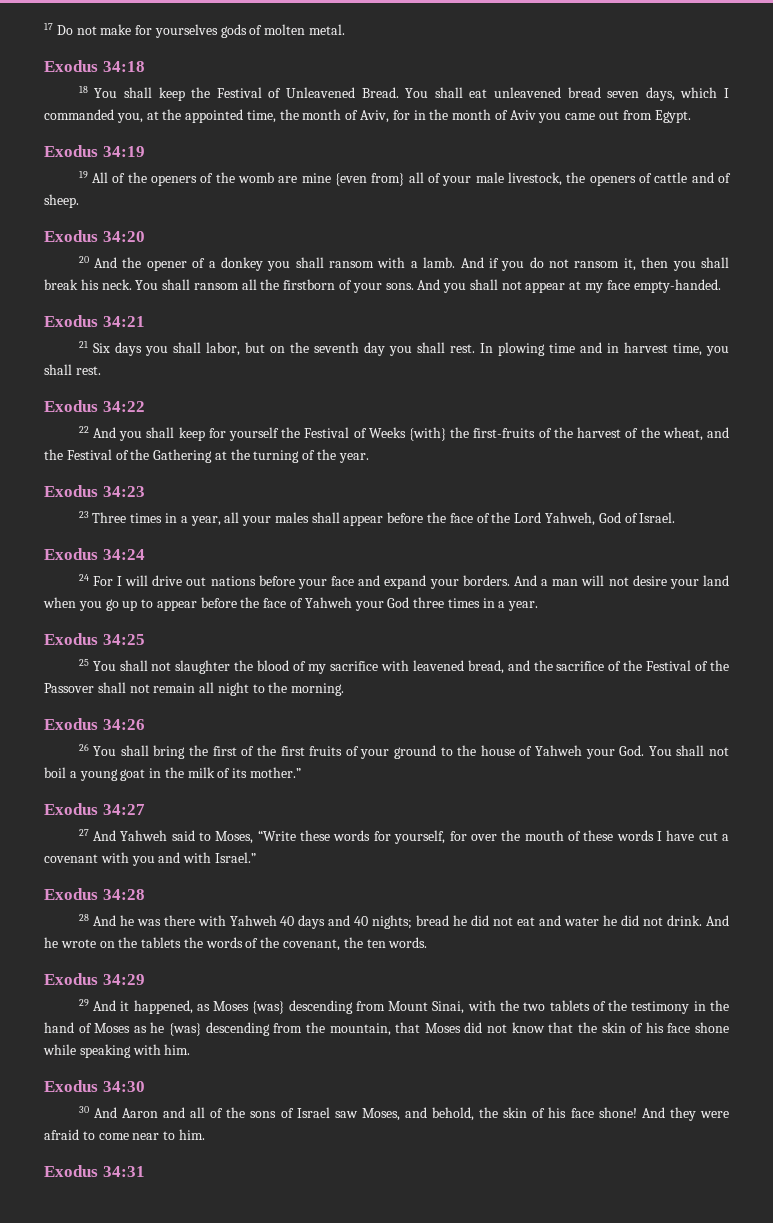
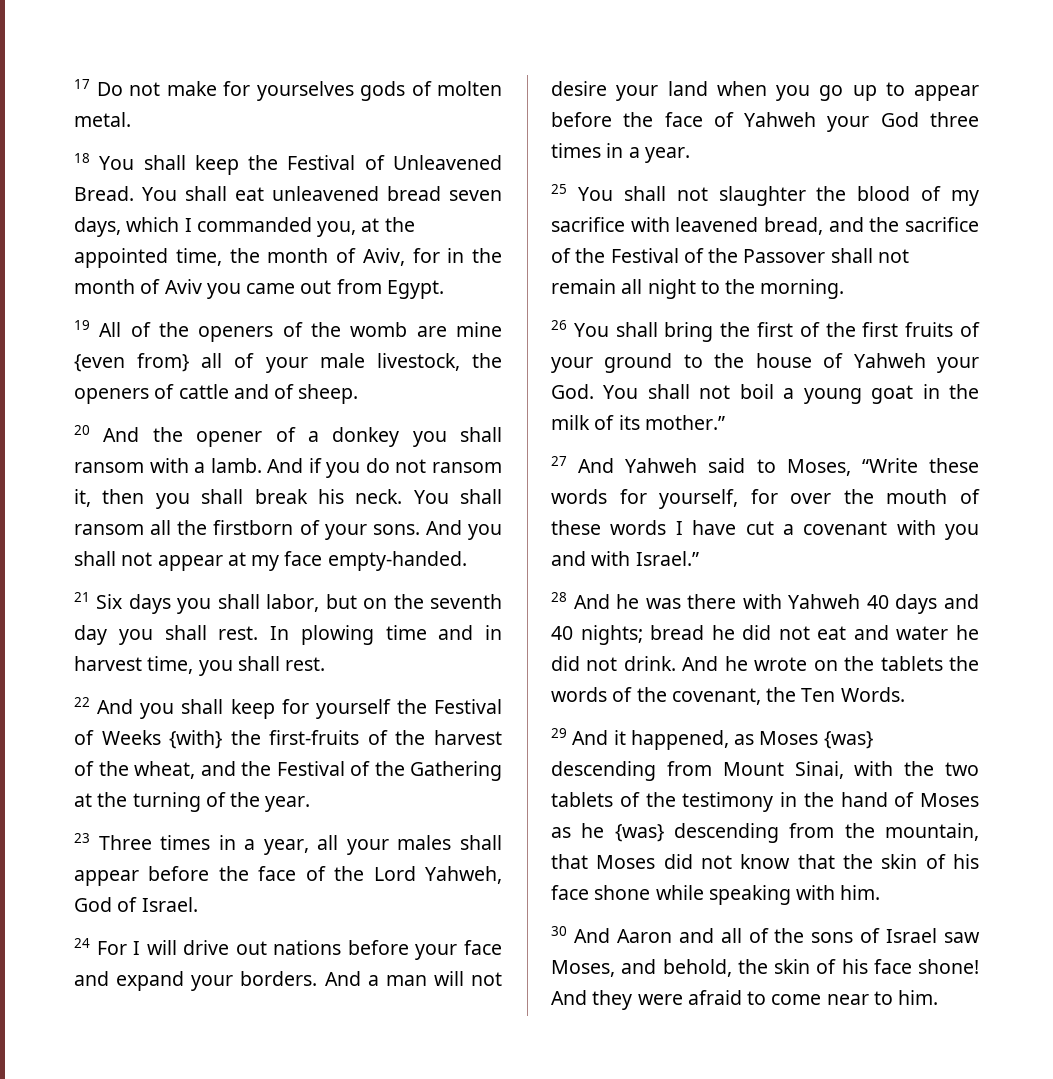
[44,60,145,72] // Exodus 34:18 -> (131, 119) none
[44,145,145,157] // Exodus 34:19 -> (444, 289) none
[44,230,145,242] // Exodus 34:20 -> (359, 394) none
[44,315,145,327] // Exodus 34:21 -> (467, 561) none
[44,400,145,412] // Exodus 34:22 -> (326, 664) none
[44,485,145,497] // Exodus 34:23 -> (311, 804) none
[44,548,145,560] // Exodus 34:24 -> (198, 904) none
[44,633,145,645] // Exodus 34:25 -> (690, 155) none
[44,718,145,730] // Exodus 34:26 -> (845, 289) none
[44,803,145,815] // Exodus 34:27 -> (725, 422) none
[44,888,145,900] // Exodus 34:28 -> (699, 558) none
[366,937,428,948] [44,973,145,985] ten words. // Exodus 34:29 -> [801,687,905,702] Ten Words.
[44,1080,145,1092] // Exodus 34:30 -> (881, 892) none
[44,1165,145,1177] // Exodus 34:31 -> (939, 997) none

